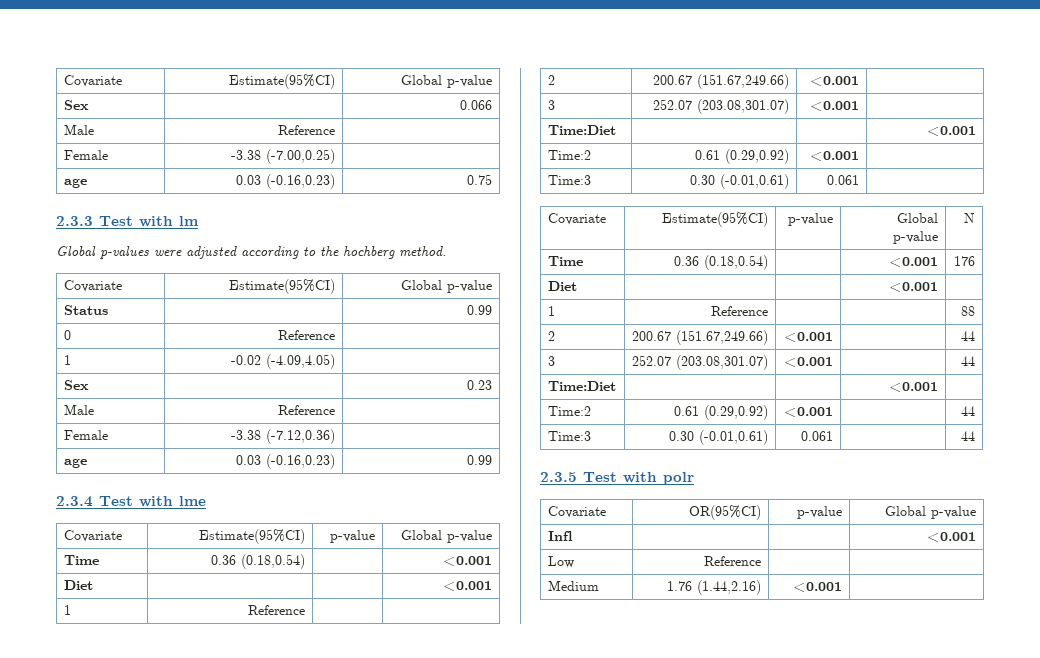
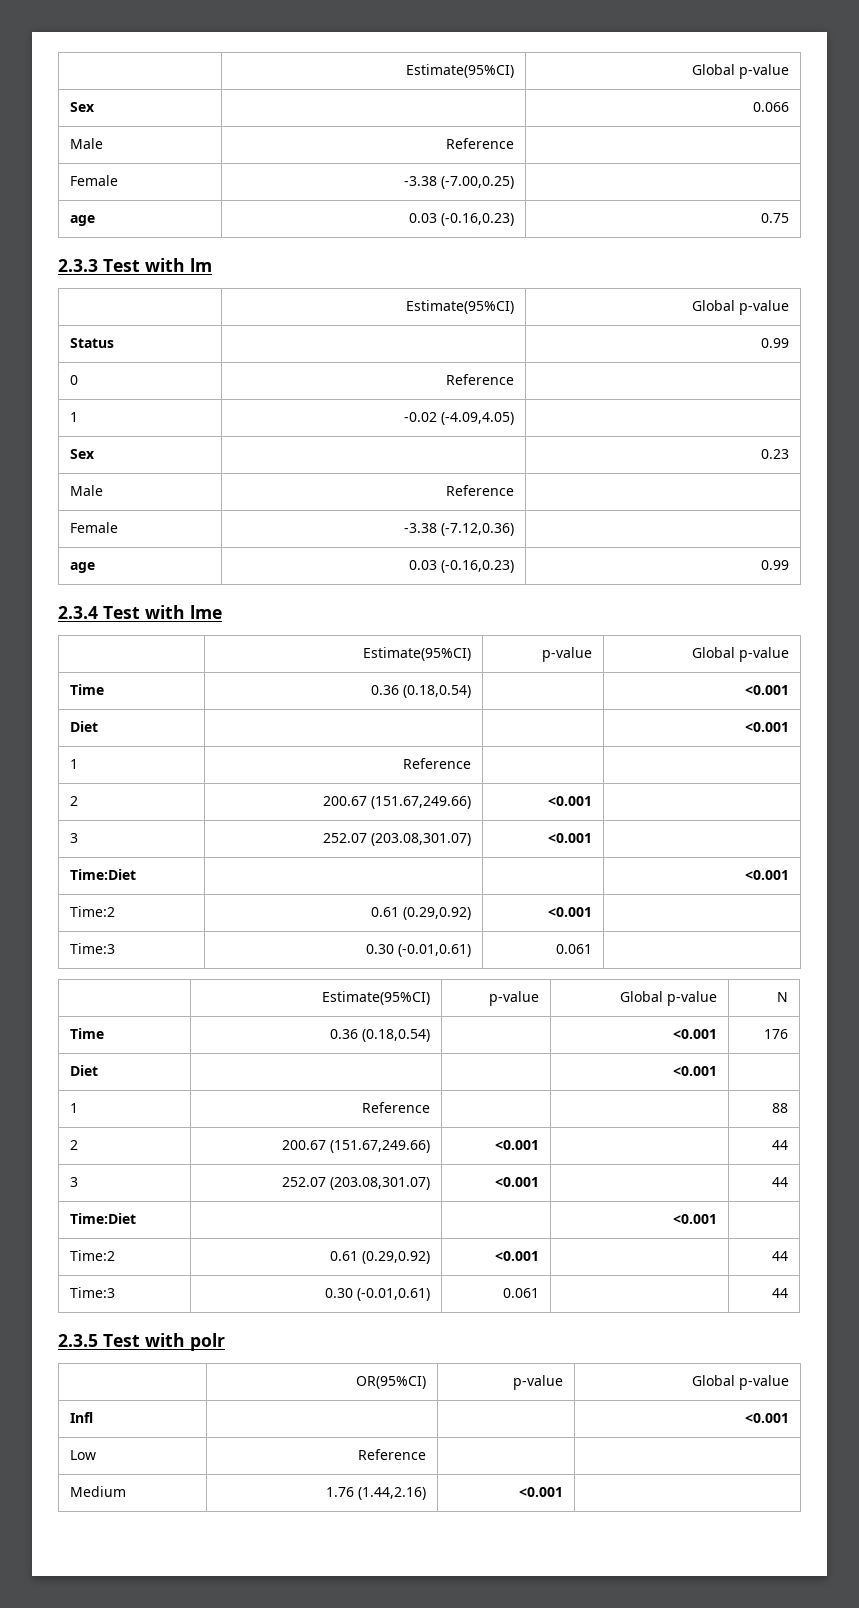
[63,75,122,87] Covariate -> (405, 71) none
[56,246,446,259] [63,280,122,292] // Global p-values were adjusted according to the hochberg method. // Covariate -> (212, 265) //
[63,530,122,542] Covariate -> (222, 612) none
[547,213,606,225] Covariate -> (592, 949) none
[547,506,606,518] Covariate -> (225, 1342) none

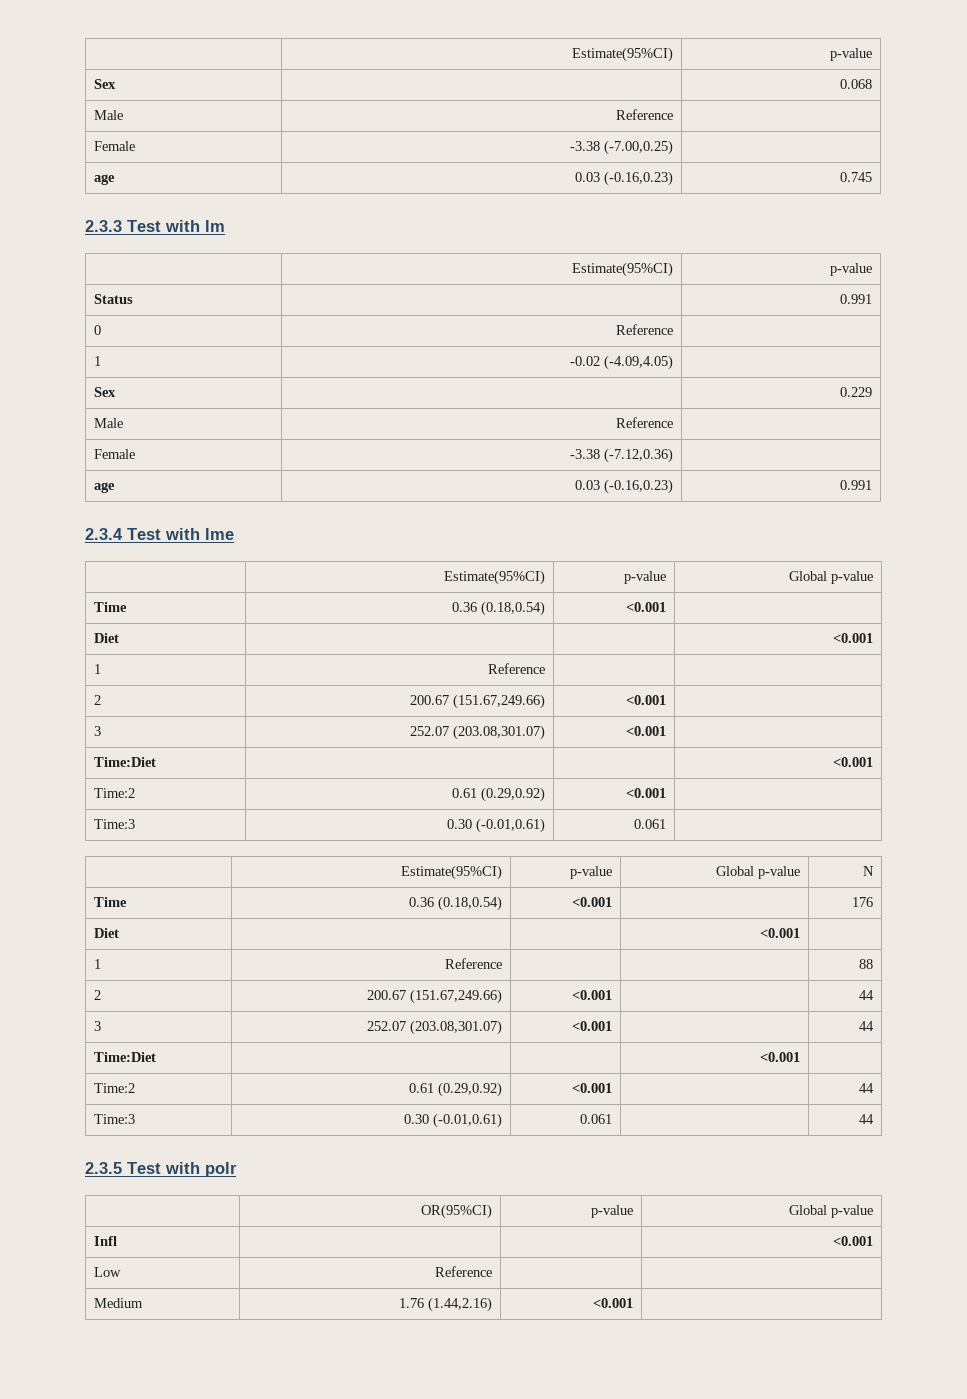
[405,64,514,78] [691,64,735,75] | Estimate(95%CI) | Global -> [571,47,673,62] | Estimate(95%CI) |
[752,102,789,112] 0.066 -> [839,79,872,89] 0.068
[760,213,789,223] 0.75 -> [839,172,872,182] 0.745
[691,300,735,311] Global -> (673, 269) none
[760,338,789,348] 0.99 -> [839,294,872,304] 0.991
[760,449,789,459] 0.23 -> [839,387,872,397] 0.229
[760,560,789,570] 0.99 -> [839,480,872,490] 0.991
[744,685,789,695] | <0.001 -> [625,602,666,612] <0.001 |
[672,1029,717,1039] | <0.001 -> [571,897,612,907] <0.001 |

